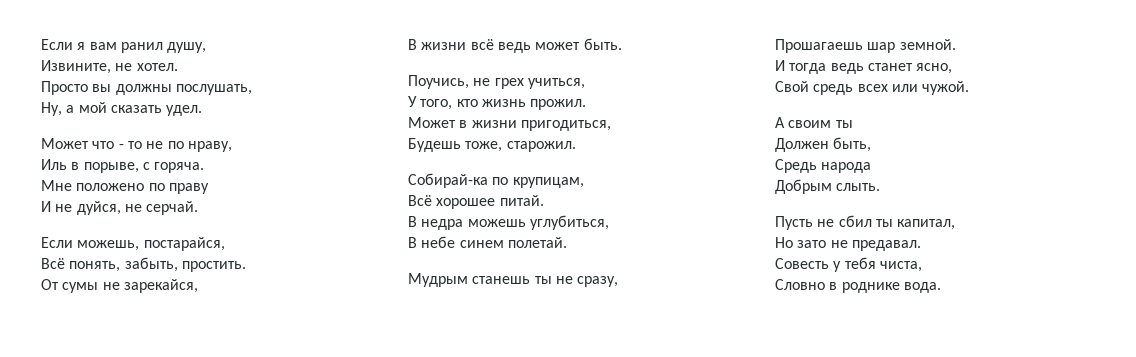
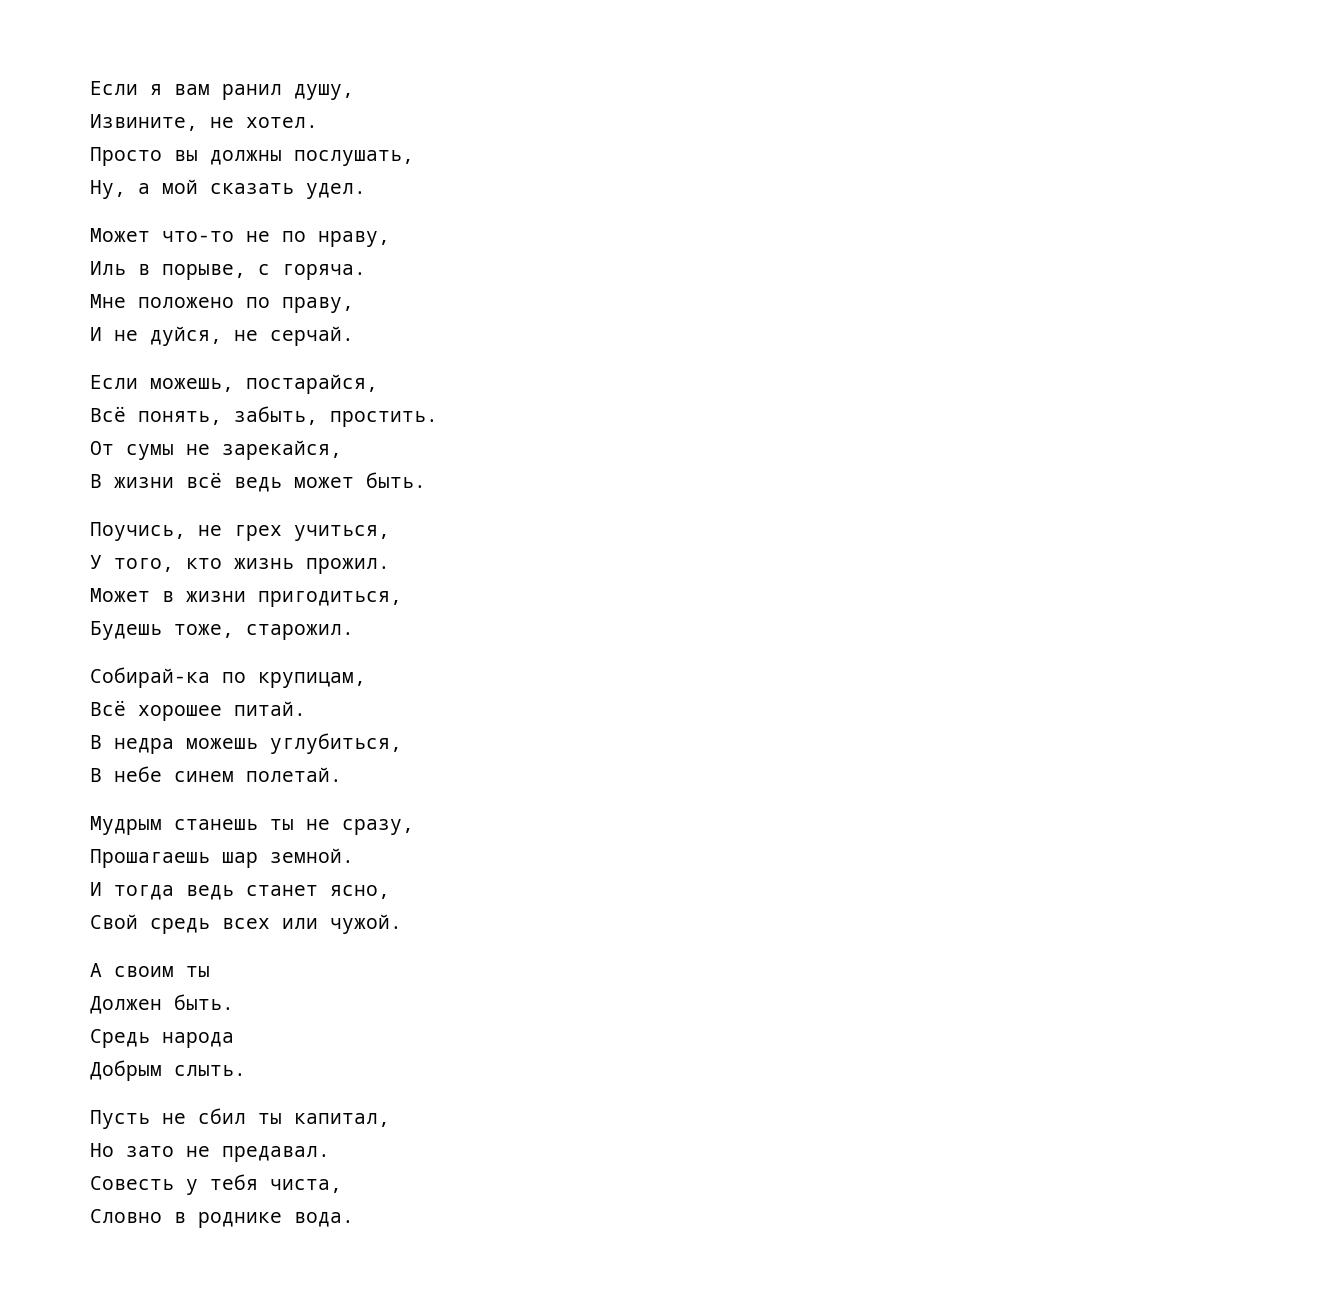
[92,141,142,149] что - то -> [162,231,234,242] что-то
[168,183,209,194] праву -> [282,297,354,313] праву,
[833,137,872,152] быть, -> [174,994,234,1010] быть.

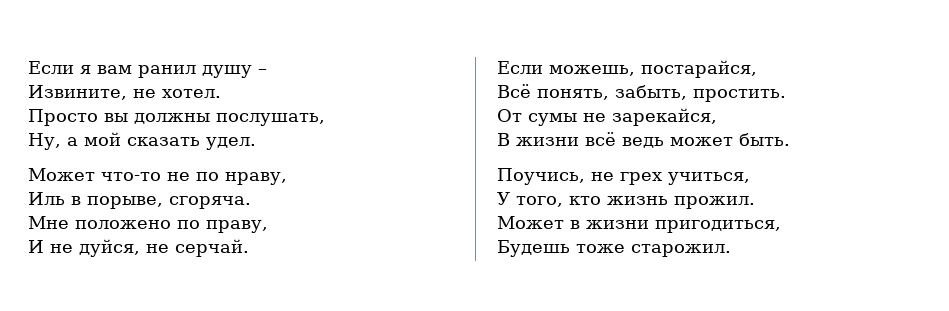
[294,84,354,100] душу, -> [202,65,267,78] душу –
[258,264,366,280] с горяча. -> [169,196,251,209] сгоряча.
[174,624,234,638] тоже, -> [576,244,625,253] тоже
[90,667,366,688] [90,700,306,721] [90,733,402,754] [90,766,342,782] [90,816,414,835] [90,848,354,868] [90,882,390,900] [90,914,402,934] [90,963,210,977] [90,994,234,1014] [90,1029,234,1048] [90,1060,246,1081] [90,1108,390,1129] [90,1143,330,1162] [90,1174,342,1195] [90,1209,354,1228] // Собирай-ка по крупицам, // Всё хорошее питай. // В недра можешь углубиться, // В небе синем полетай. // Мудрым станешь ты не сразу, // Прошагаешь шар земной. // И тогда ведь станет ясно, // Свой средь всех или чужой. // А своим ты // Должен быть. // Средь народа // Добрым слыть. // Пусть не сбил ты капитал, // Но зато не предавал. // Совесть у тебя чиста, // Словно в роднике вода. -> (731, 250) none

